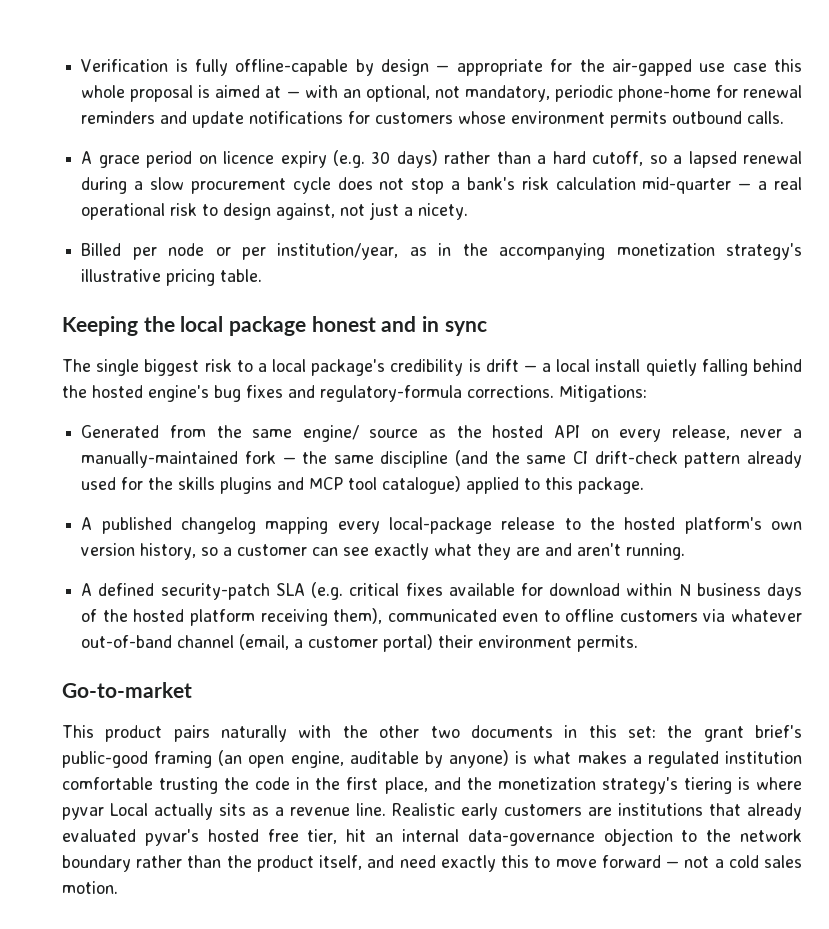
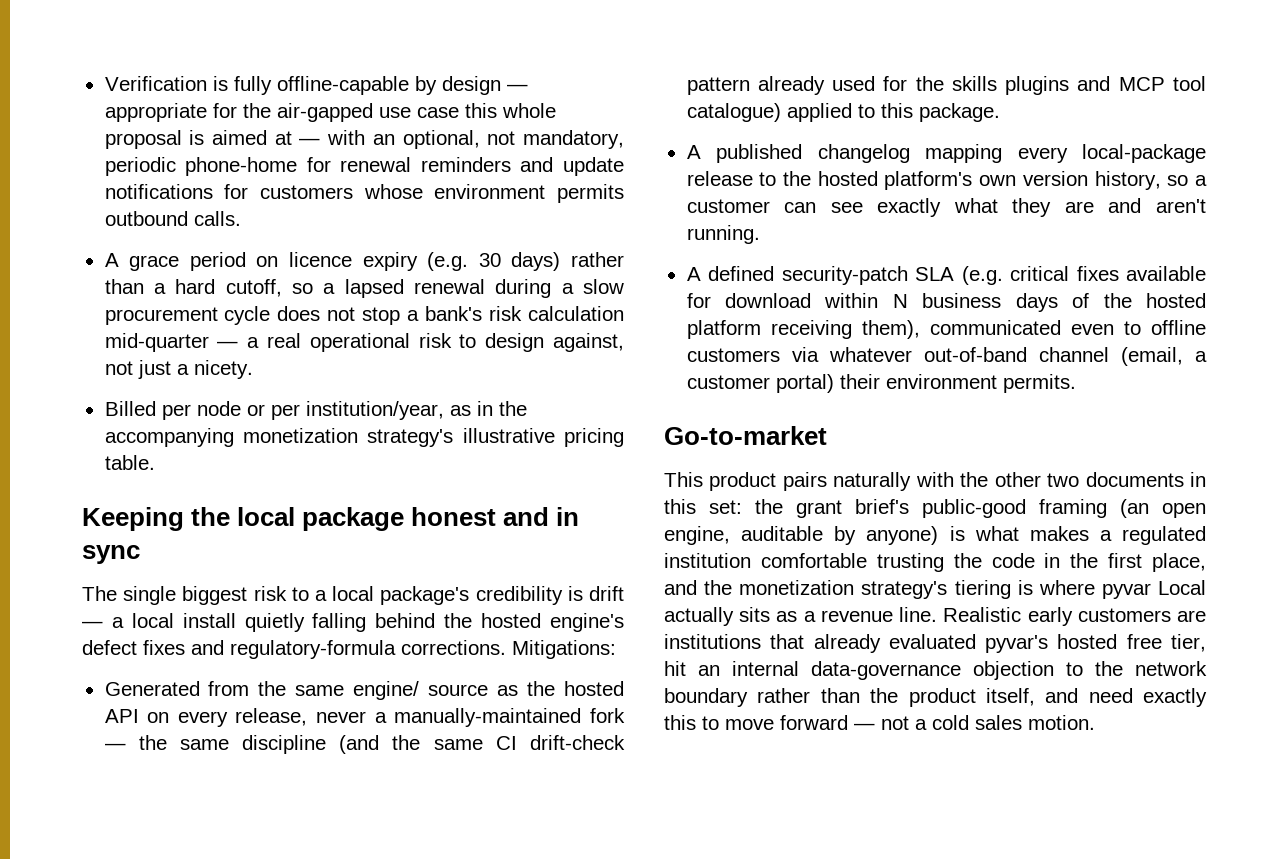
[214,385,241,402] bug -> [82,640,137,655] defect

